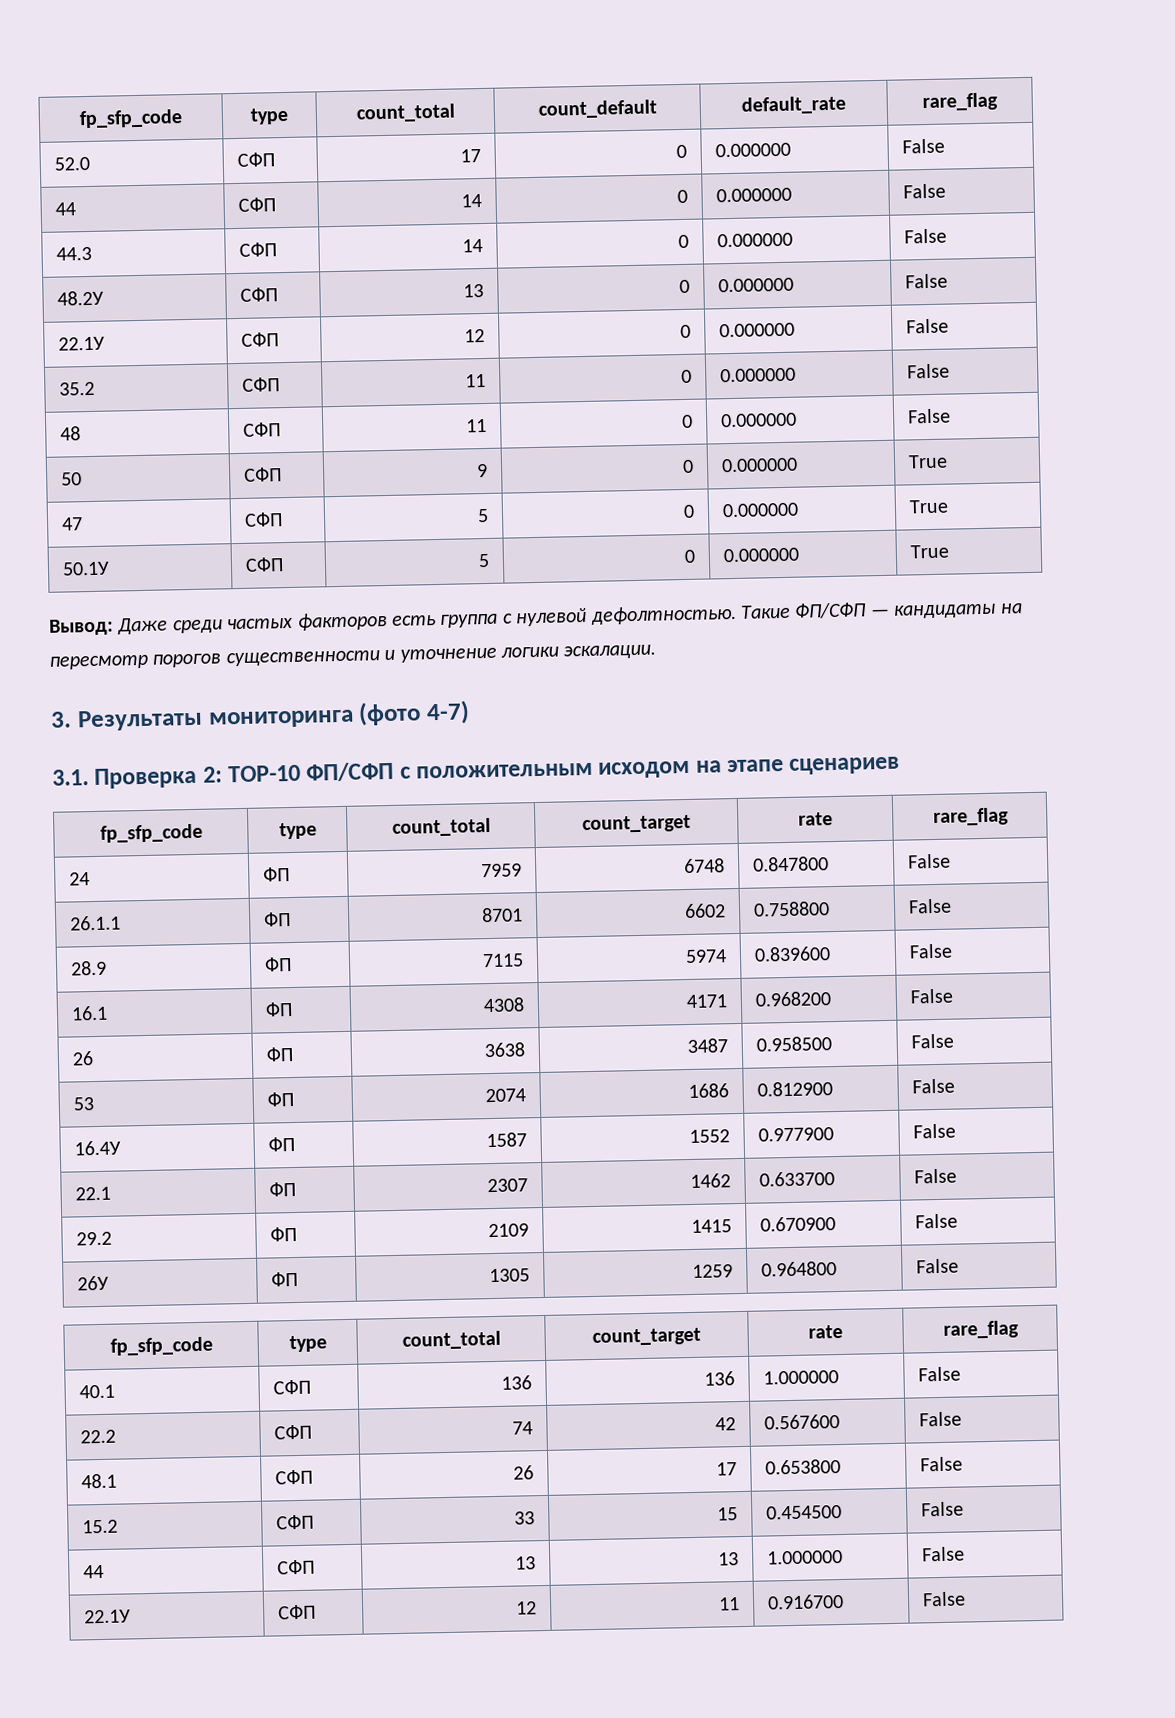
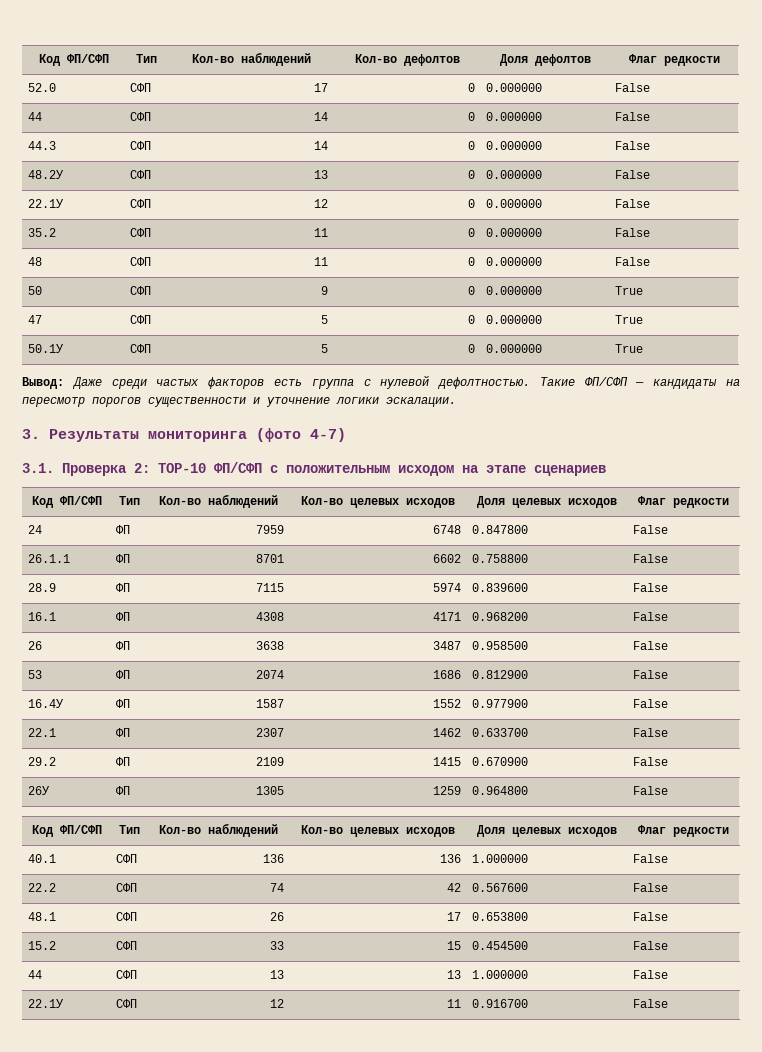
[79,109,183,129] [249,107,289,125] [355,103,456,123] [537,99,657,119] [741,95,846,115] [922,92,998,112] fp_sfp_code | type | count_total | count_default | default_rate | rare_flag -> [38,54,109,66] [136,54,157,63] [191,52,311,66] [354,54,460,66] [499,54,591,66] [628,54,720,66] Код ФП/СФП | Тип | Кол-во наблюдений | Кол-во дефолтов | Доля дефолтов | Флаг редкости
[99,823,203,843] [278,822,317,840] [391,817,491,837] [582,814,691,834] [798,812,833,826] [932,807,1009,827] fp_sfp_code | type | count_total | count_target | rate | rare_flag -> [31,496,102,508] [118,496,140,505] [159,494,278,508] [301,496,456,508] [477,496,617,508] [638,496,729,508] Код ФП/СФП | Тип | Кол-во наблюдений | Кол-во целевых исходов | Доля целевых исходов | Флаг редкости
[109,1336,213,1356] [288,1335,327,1353] [401,1330,501,1350] [592,1327,701,1346] [808,1324,843,1339] [942,1320,1019,1339] fp_sfp_code | type | count_total | count_target | rate | rare_flag -> [31,825,102,837] [118,825,140,834] [159,823,278,837] [301,825,456,837] [477,825,617,837] [638,825,729,837] Код ФП/СФП | Тип | Кол-во наблюдений | Кол-во целевых исходов | Доля целевых исходов | Флаг редкости

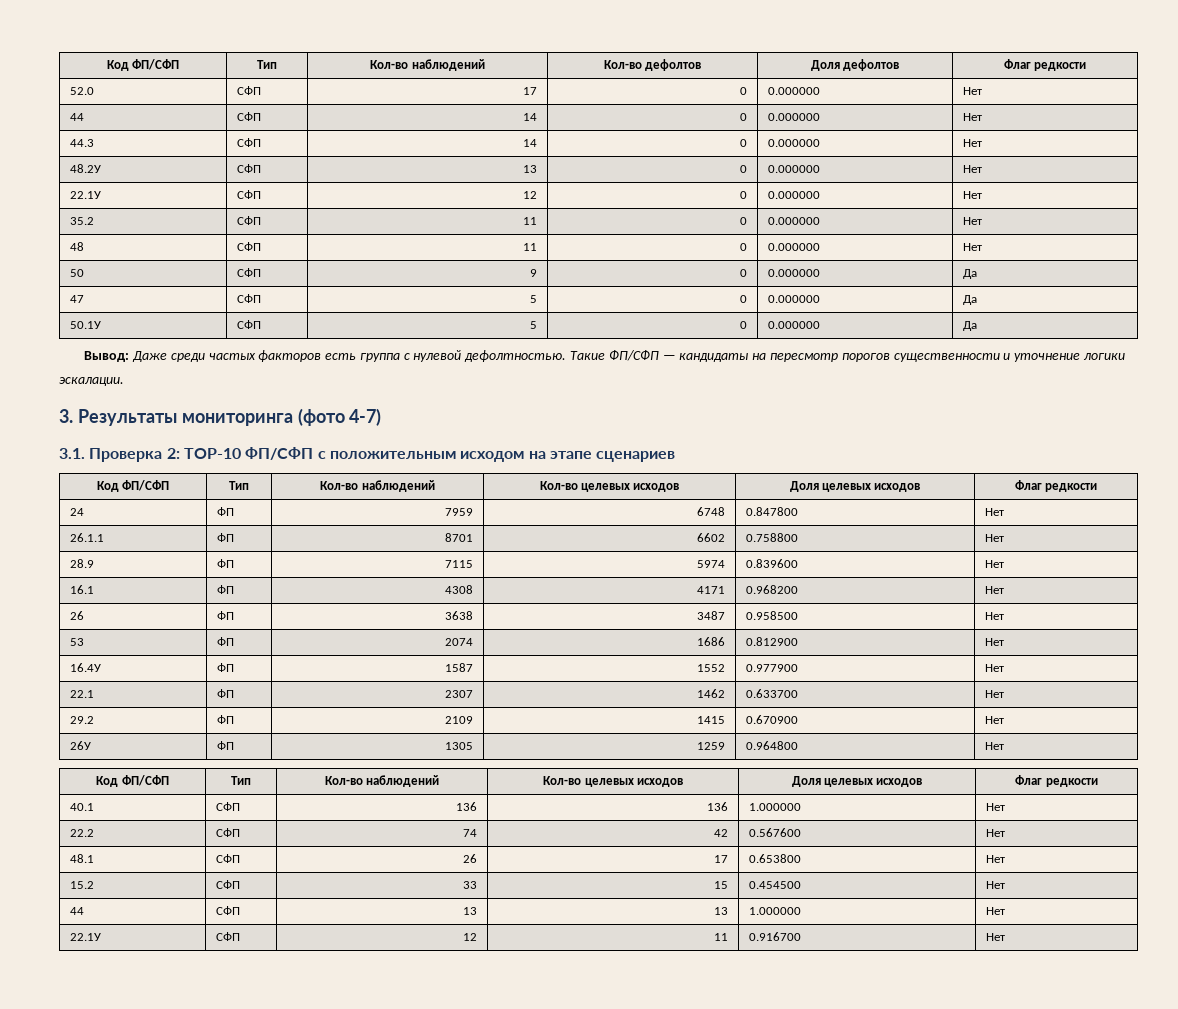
[615,83,651,92] False -> [962,87,982,95] Нет
[615,112,651,121] False -> [962,113,982,121] Нет
[615,141,651,150] False -> [962,139,982,147] Нет
[615,170,651,179] False -> [962,165,982,173] Нет
[615,199,651,208] False -> [962,191,982,199] Нет
[615,228,651,237] False -> [962,217,982,225] Нет
[615,257,651,266] False -> [962,243,982,251] Нет
[615,286,644,295] True -> [962,269,977,279] Да
[615,315,644,324] True -> [962,295,977,305] Да
[615,344,644,353] True -> [962,321,977,331] Да
[633,525,669,534] False -> [984,508,1004,516] Нет
[633,554,669,563] False -> [984,534,1004,542] Нет
[633,583,669,592] False -> [984,560,1004,568] Нет
[633,612,669,621] False -> [984,586,1004,594] Нет
[633,641,669,650] False -> [984,612,1004,620] Нет
[633,670,669,679] False -> [984,638,1004,646] Нет
[633,699,669,708] False -> [984,664,1004,672] Нет
[633,728,669,737] False -> [984,690,1004,698] Нет
[633,757,669,766] False -> [984,716,1004,724] Нет
[633,786,669,795] False -> [984,742,1004,750] Нет
[633,854,669,863] False -> [985,803,1005,811] Нет
[633,883,669,892] False -> [985,829,1005,837] Нет
[633,912,669,921] False -> [985,855,1005,863] Нет
[633,941,669,950] False -> [985,881,1005,889] Нет
[633,970,669,979] False -> [985,907,1005,915] Нет
[633,999,669,1008] False -> [985,933,1005,941] Нет

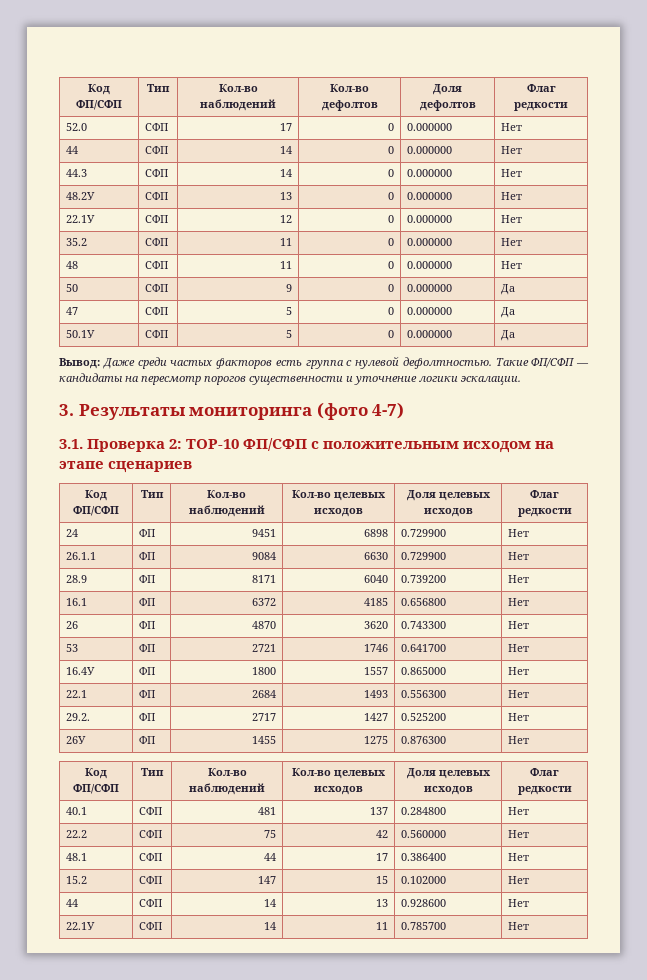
[445,508,474,516] [697,507,726,516] [745,507,798,516] 7959 | 6748 | 0.847800 -> [251,529,276,537] [363,529,388,537] [401,529,447,537] 9451 | 6898 | 0.729900
[445,533,474,542] [697,533,726,542] [745,533,798,542] 8701 | 6602 | 0.758800 -> [251,552,276,560] [363,552,388,560] [401,552,447,560] 9084 | 6630 | 0.729900
[445,560,474,568] [697,560,726,568] [745,559,798,568] 7115 | 5974 | 0.839600 -> [251,575,276,583] [363,575,388,583] [401,575,447,583] 8171 | 6040 | 0.739200
[445,585,474,594] [697,586,726,594] [745,585,798,594] 4308 | 4171 | 0.968200 -> [251,598,276,606] [363,598,388,606] [401,598,447,606] 6372 | 4185 | 0.656800
[445,611,474,620] [697,611,726,620] [745,611,798,620] 3638 | 3487 | 0.958500 -> [251,621,276,629] [363,621,388,629] [401,621,447,629] 4870 | 3620 | 0.743300
[445,638,474,646] [697,637,726,646] [745,637,798,646] 2074 | 1686 | 0.812900 -> [251,644,276,652] [363,644,388,652] [401,644,447,652] 2721 | 1746 | 0.641700
[445,663,474,672] [697,664,726,672] [745,664,798,672] 1587 | 1552 | 0.977900 -> [251,667,276,675] [363,667,388,675] [401,667,447,675] 1800 | 1557 | 0.865000
[445,690,474,698] [697,689,726,698] [745,689,798,698] [984,690,1004,698] [69,716,94,724] [216,715,234,724] [445,716,474,724] [697,716,726,724] [745,715,798,724] 2307 | 1462 | 0.633700 | Нет // 29.2 | ФП | 2109 | 1415 | 0.670900 -> [251,690,276,698] [363,690,388,698] [401,690,447,698] [508,690,530,698] [66,713,91,721] [139,713,156,721] [251,713,276,721] [363,713,388,721] [401,713,447,721] 2684 | 1493 | 0.556300 | Нет // 29.2. | ФП | 2717 | 1427 | 0.525200
[445,742,474,750] [697,742,726,750] [745,741,798,750] 1305 | 1259 | 0.964800 -> [251,736,276,744] [363,736,388,744] [401,736,447,744] 1455 | 1275 | 0.876300
[456,802,478,811] [707,802,729,811] [748,803,801,811] 136 | 136 | 1.000000 -> [257,807,276,815] [369,807,388,815] [401,807,447,815] 481 | 137 | 0.284800
[463,829,478,837] 74 -> [263,830,276,838] 75
[748,828,801,837] 0.567600 -> [401,830,447,838] 0.560000
[463,854,478,863] [714,855,729,863] [748,854,801,863] 26 | 17 | 0.653800 -> [263,853,276,861] [375,853,388,861] [401,853,447,861] 44 | 17 | 0.386400
[463,881,478,889] 33 -> [257,876,276,884] 147
[748,881,801,889] [985,881,1005,889] [69,907,84,915] [215,906,240,915] [463,907,478,915] [714,907,729,915] [748,907,801,915] [985,907,1005,915] [69,933,101,941] [215,932,240,941] [463,933,478,941] [714,933,729,941] [748,932,801,941] 0.454500 | Нет // 44 | СФП | 13 | 13 | 1.000000 | Нет // 22.1У | СФП | 12 | 11 | 0.916700 -> [401,876,447,884] [508,876,530,884] [66,899,79,907] [139,899,163,907] [263,899,276,907] [375,899,388,907] [401,899,447,907] [508,899,530,907] [66,922,96,930] [139,922,163,930] [263,922,276,930] [375,922,388,930] [401,922,447,930] 0.102000 | Нет // 44 | СФП | 14 | 13 | 0.928600 | Нет // 22.1У | СФП | 14 | 11 | 0.785700

